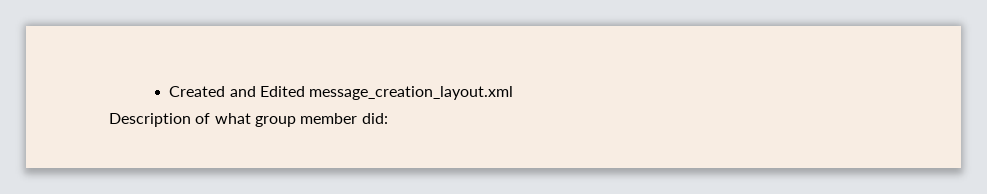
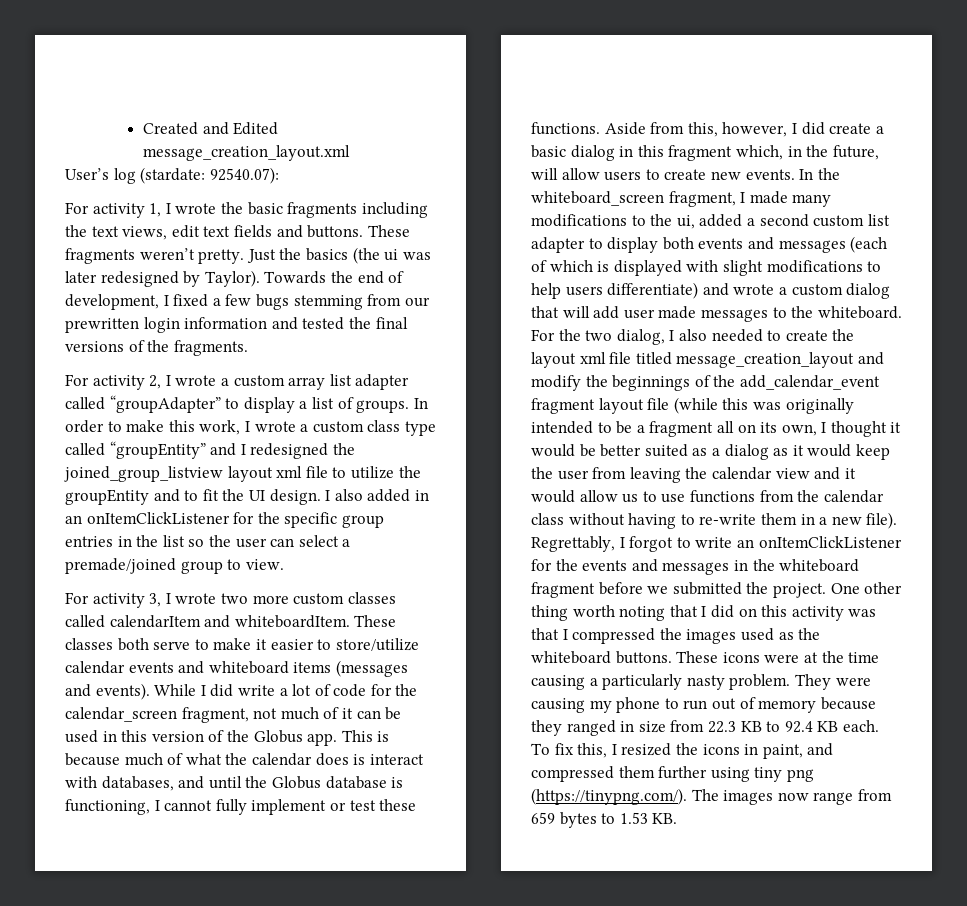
[109,113,388,127] Description of what group member did: -> [65,167,279,184] [65,202,428,218] [65,225,410,240] [65,247,431,264] [65,270,405,287] [65,294,430,310] [65,317,408,333] [65,340,248,356] [65,374,410,390] [65,395,428,413] [65,420,436,436] [65,441,355,459] [64,466,421,482] [65,489,429,505] [65,512,384,528] [65,535,351,548] [65,558,284,574] [65,592,396,608] [65,615,397,628] [65,638,419,651] [65,660,408,677] [65,683,418,700] [65,707,402,723] [65,730,390,746] [65,753,424,766] [65,776,404,791] [65,799,417,815] [531,122,884,137] [531,145,879,161] [531,168,840,181] [531,191,832,207] [531,214,890,229] [531,236,888,253] [531,260,882,276] [531,282,891,299] [531,306,902,322] [531,329,855,345] [531,352,884,368] [531,375,880,391] [531,397,854,414] [531,421,902,437] [531,444,890,460] [531,467,856,483] [531,490,884,503] [531,512,898,529] [531,536,902,552] [531,559,860,575] [531,582,903,598] [531,605,877,621] [531,628,821,644] [531,651,880,664] [531,674,871,690] [531,697,876,713] [531,720,879,736] [531,743,834,759] [531,766,814,782] [531,788,892,805] [531,812,678,828] User’s log (stardate: 92540.07): // For activity 1, I wrote the basic fragments including the text views, edit text fields and buttons. These fragments weren’t pretty. Just the basics (the ui was later redesigned by Taylor). Towards the end of development, I fixed a few bugs stemming from our prewritten login information and tested the final versions of the fragments. // For activity 2, I wrote a custom array list adapter called “groupAdapter” to display a list of groups. In order to make this work, I wrote a custom class type called “groupEntity” and I redesigned the joined_group_listview layout xml file to utilize the groupEntity and to fit the UI design. I also added in an onItemClickListener for the specific group entries in the list so the user can select a premade/joined group to view. // For activity 3, I wrote two more custom classes called calendarItem and whiteboardItem. These classes both serve to make it easier to store/utilize calendar events and whiteboard items (messages and events). While I did write a lot of code for the calendar_screen fragment, not much of it can be used in this version of the Globus app. This is because much of what the calendar does is interact with databases, and until the Globus database is functioning, I cannot fully implement or test these functions. Aside from this, however, I did create a basic dialog in this fragment which, in the future, will allow users to create new events. In the whiteboard_screen fragment, I made many modifications to the ui, added a second custom list adapter to display both events and messages (each of which is displayed with slight modifications to help users differentiate) and wrote a custom dialog that will add user made messages to the whiteboard. For the two dialog, I also needed to create the layout xml file titled message_creation_layout and modify the beginnings of the add_calendar_event fragment layout file (while this was originally intended to be a fragment all on its own, I thought it would be better suited as a dialog as it would keep the user from leaving the calendar view and it would allow us to use functions from the calendar class without having to re-write them in a new file). Regrettably, I forgot to write an onItemClickListener for the events and messages in the whiteboard fragment before we submitted the project. One other thing worth noting that I did on this activity was that I compressed the images used as the whiteboard buttons. These icons were at the time causing a particularly nasty problem. They were causing my phone to run out of memory because they ranged in size from 22.3 KB to 92.4 KB each. To fix this, I resized the icons in paint, and compressed them further using tiny png (https://tinypng.com/). The images now range from 659 bytes to 1.53 KB.

